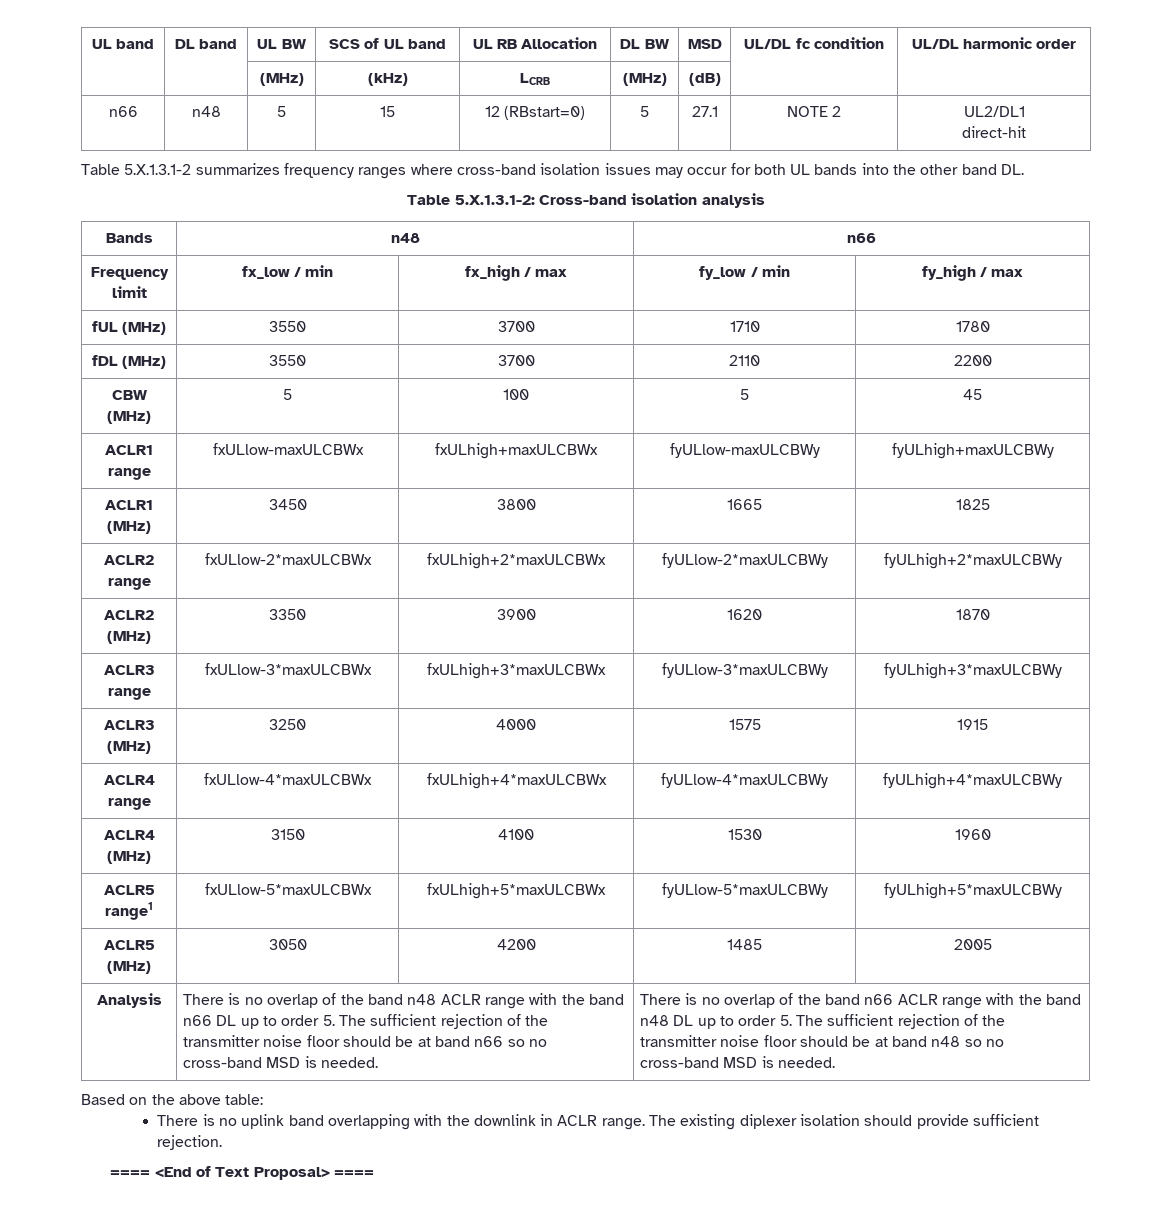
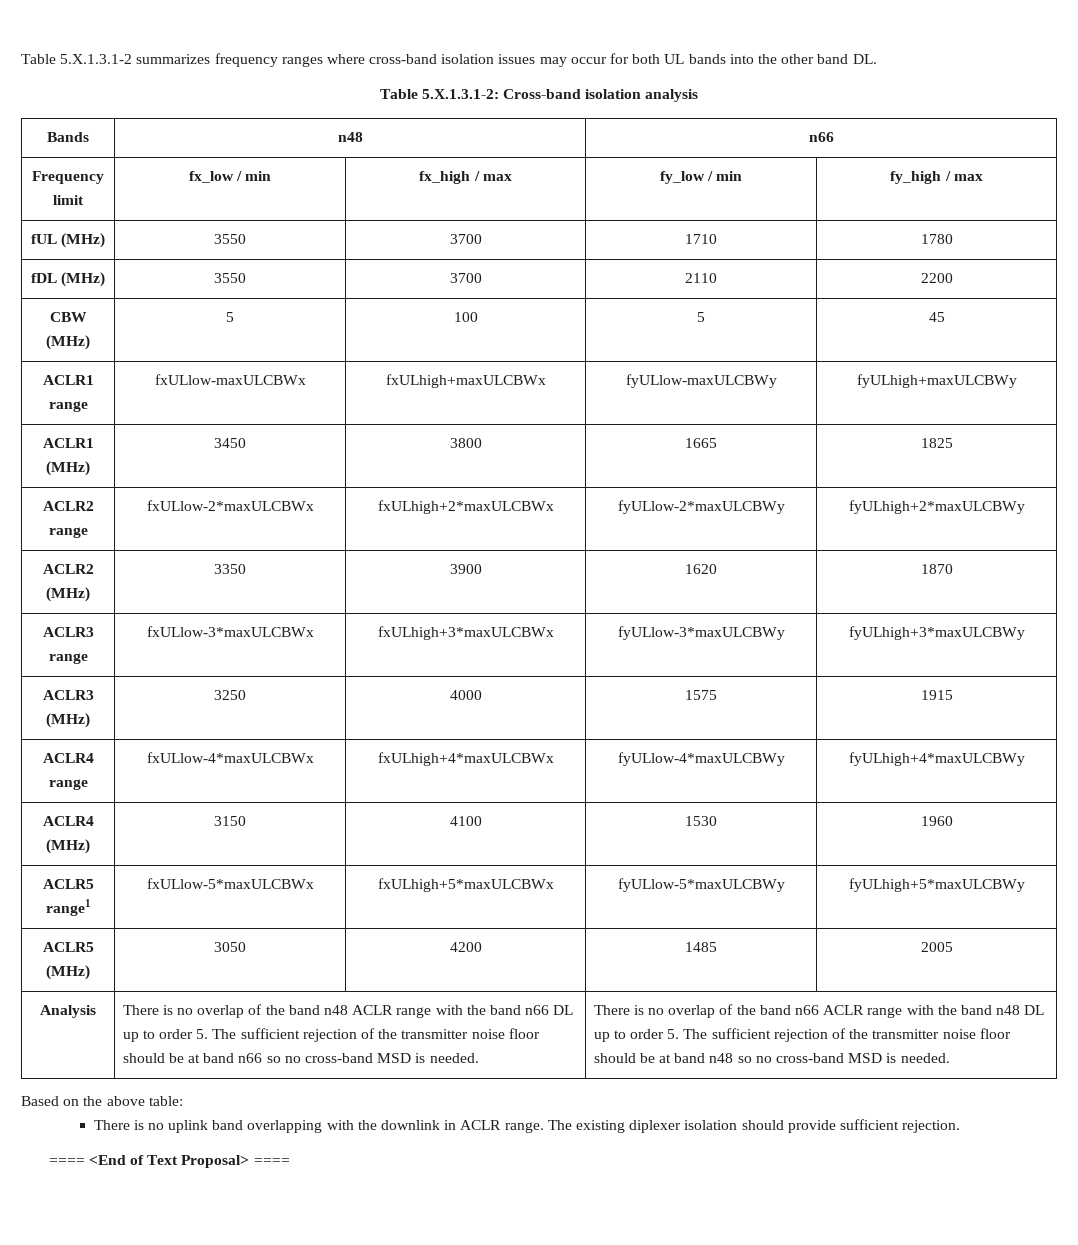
[91,39,155,49] [174,39,238,49] [257,39,306,49] [329,38,446,49] [472,37,598,49] [620,39,669,49] [687,39,722,49] [744,37,884,49] [911,37,1077,49] [259,73,304,86] [367,73,408,86] [520,73,550,85] [622,73,667,86] [688,73,721,86] [108,106,138,117] [191,106,221,117] [277,106,286,117] [380,106,396,117] [484,106,586,120] [640,106,649,117] [691,106,718,117] [786,106,842,117] [963,106,1025,117] [962,126,1026,138] UL band | DL band | UL BW | SCS of UL band | UL RB Allocation | DL BW | MSD | UL/DL fc condition | UL/DL harmonic order // | | (MHz) | (kHz) | LCRB | (MHz) | (dB) | | // n66 | n48 | 5 | 15 | 12 (RBstart=0) | 5 | 27.1 | NOTE 2 | UL2/DL1 // direct-hit // -> (21, 59) none

